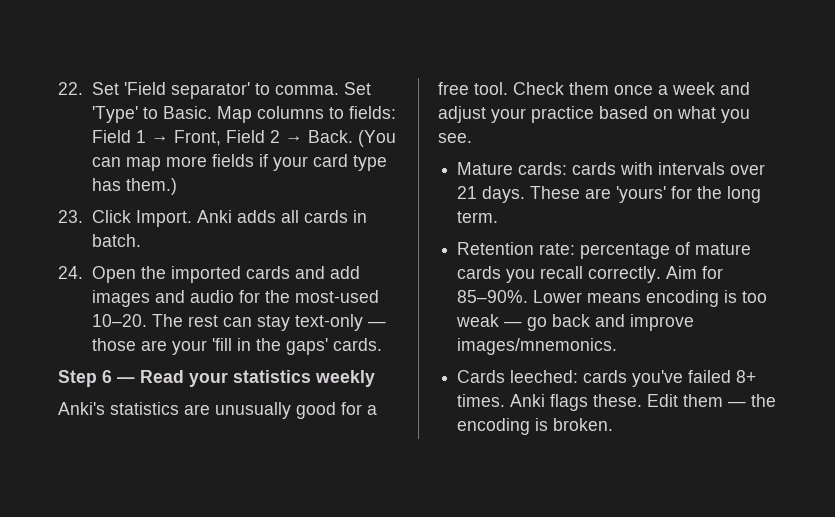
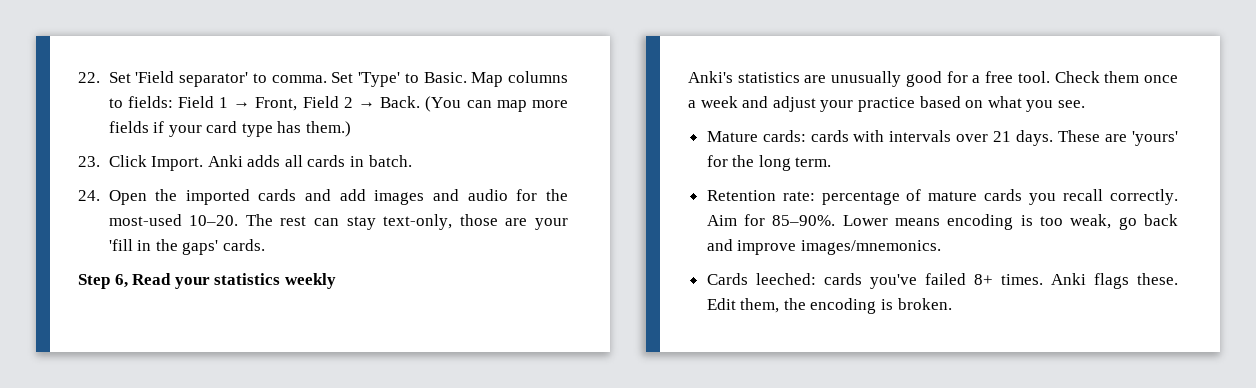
[294,314,386,331] text-only — -> [383,214,453,230] text-only,
[102,370,135,383] 6 — -> [114,274,128,288] 6,
[456,314,523,327] weak — -> [1070,214,1112,229] weak,
[683,394,747,407] them — -> [740,298,780,313] them,

